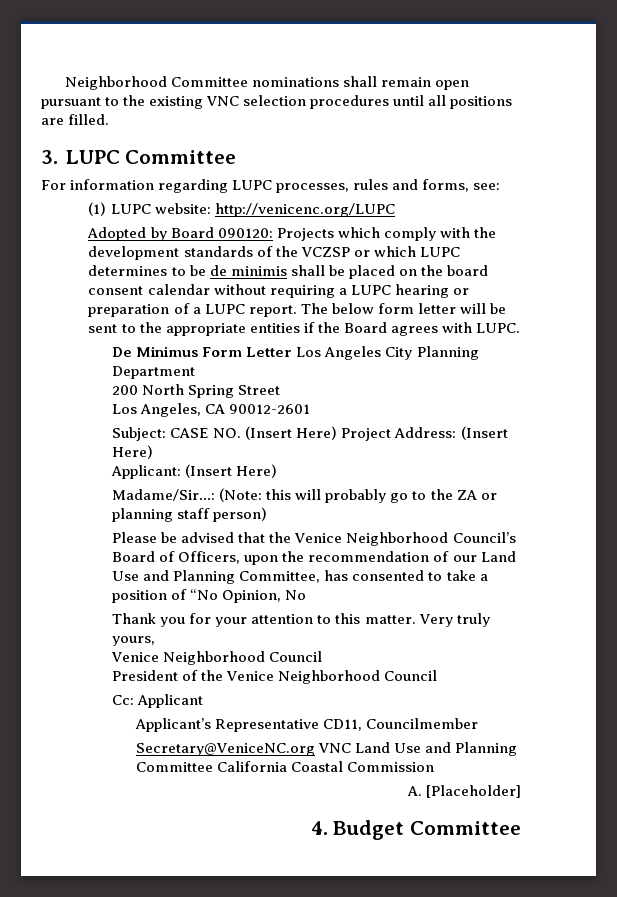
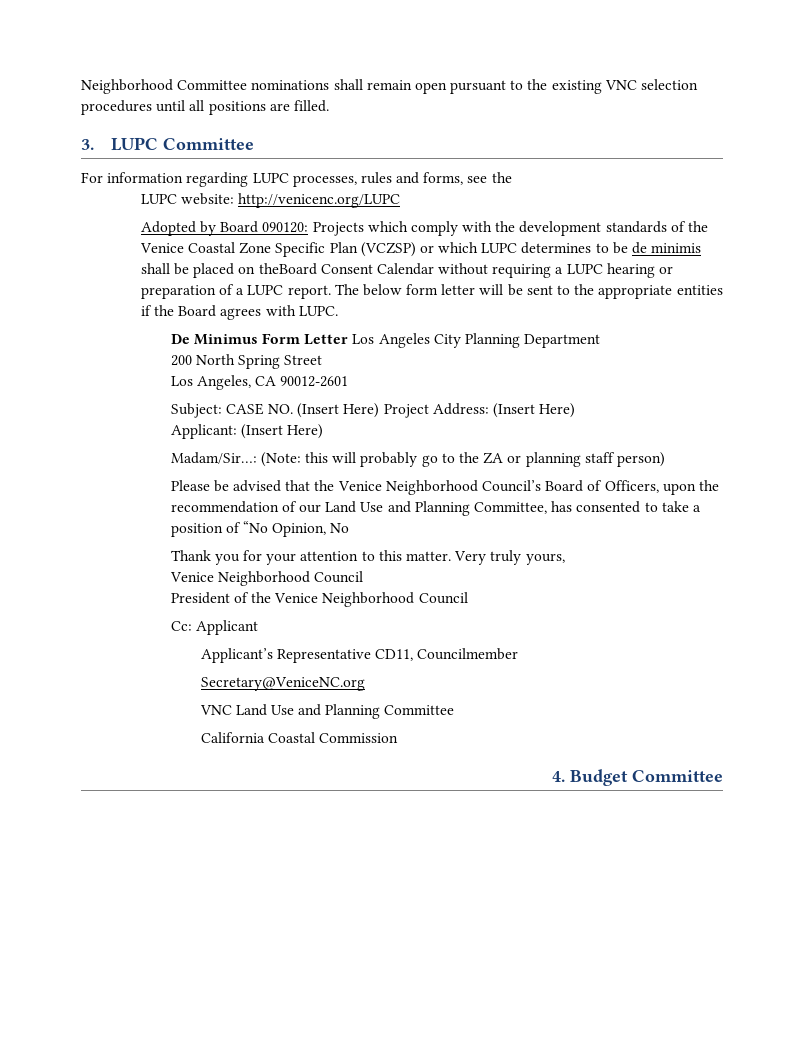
[473,183,501,190] [88,202,107,216] see: // (1) -> [467,172,512,183] see the //
[300,247,350,257] VCZSP -> [139,242,416,257] Venice Coastal Zone Specific Plan (VCZSP)
[420,265,488,276] [88,284,210,295] the board consent calendar -> [258,263,434,275] theBoard Consent Calendar
[112,489,216,501] Madame/Sir…: -> [170,452,257,464] Madam/Sir…:
(315, 749) none -> (365, 684) //
(213, 767) none -> (455, 710) //
[406,785,521,798] // A. [Placeholder] -> (398, 738) none

